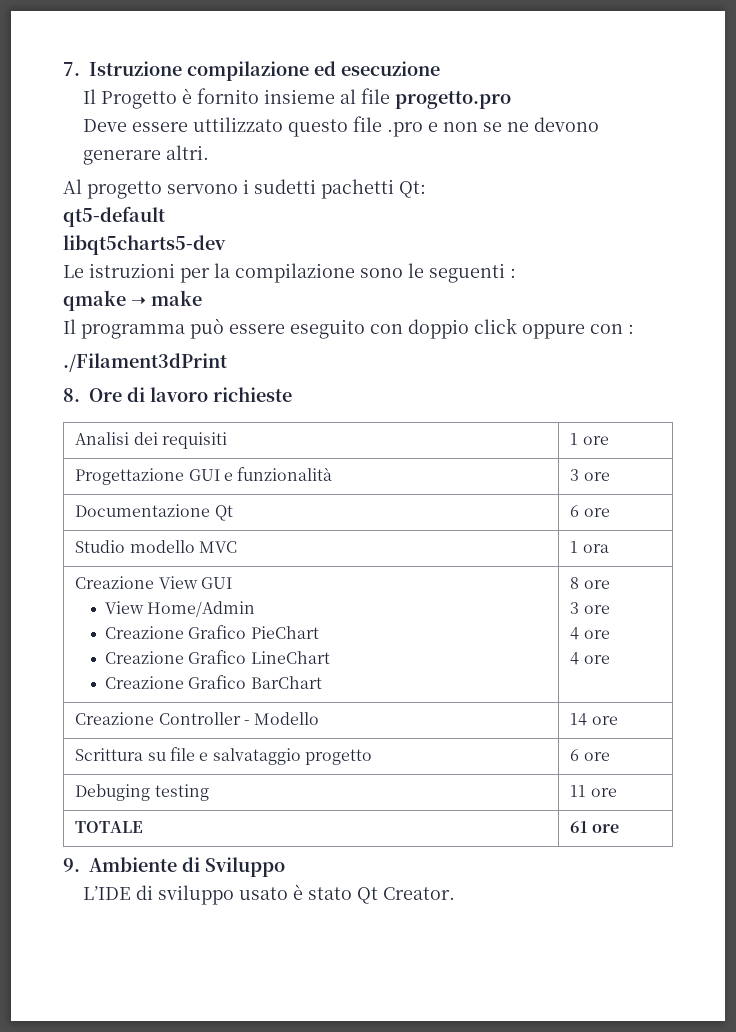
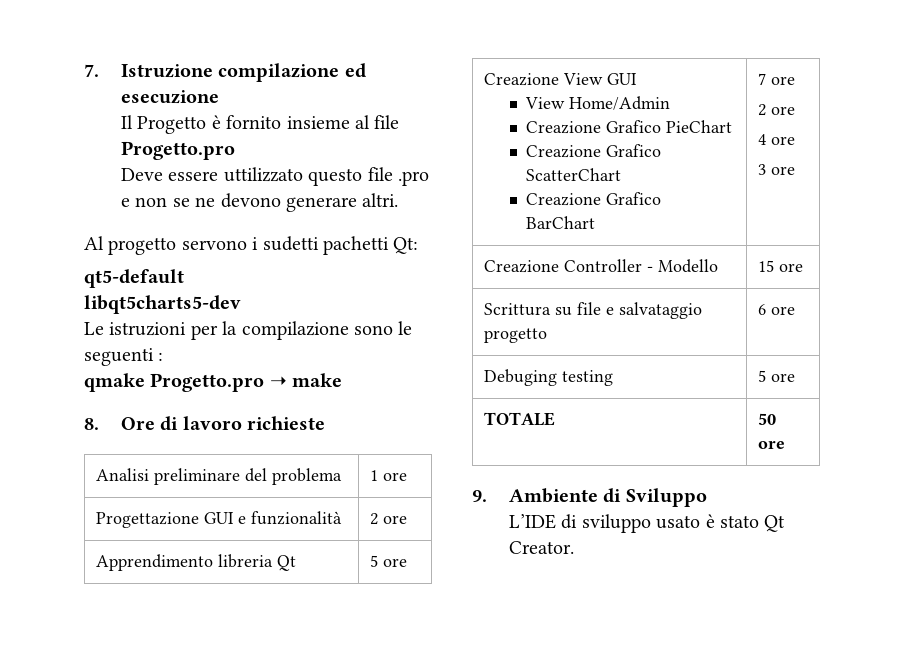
[395,91,512,109] progetto.pro -> [121,141,236,160] Progetto.pro
(126, 300) none -> [150,373,265,392] Progetto.pro
[63,318,634,339] [63,353,227,372] // Il programma può essere eseguito con doppio click oppure con : // ./Filament3dPrint -> (343, 380) none
[133,432,227,449] dei requisiti -> [154,468,343,485] preliminare del problema
[570,469,610,481] [75,504,211,517] 3 ore // Documentazione -> [370,513,408,525] [96,554,274,571] 2 ore // Apprendimento libreria
[570,505,610,517] [75,540,237,553] [570,541,609,553] 6 ore // Studio modello MVC | 1 ora -> [370,555,408,567] 5 ore
[250,651,330,664] LineChart -> [526,168,622,181] ScatterChart
[570,577,610,589] [570,602,610,614] [570,627,610,640] [570,652,580,665] 8 ore // 3 ore // 4 ore // 4 -> [758,73,796,85] [758,104,796,116] [758,134,796,145] [758,164,767,175] 7 ore // 2 ore // 4 ore // 3
[570,713,588,726] 14 -> [758,260,775,272] 15
[570,785,587,797] 11 -> [758,370,767,382] 5
[570,821,588,833] 61 -> [758,413,777,425] 50

